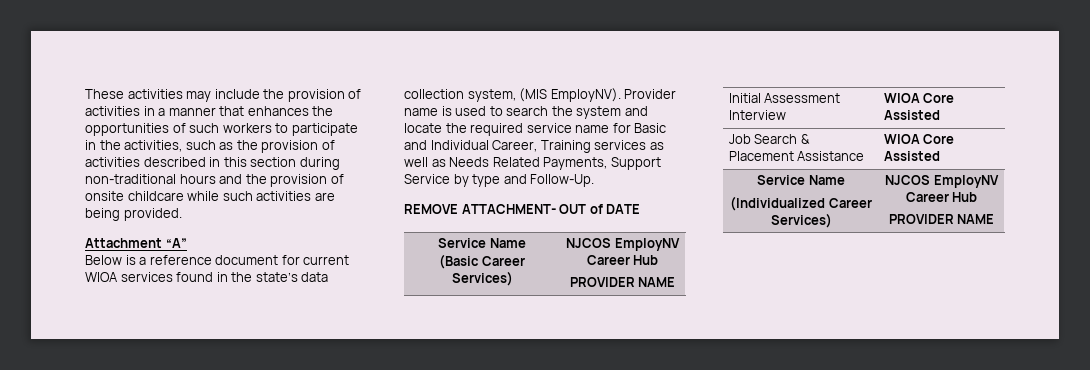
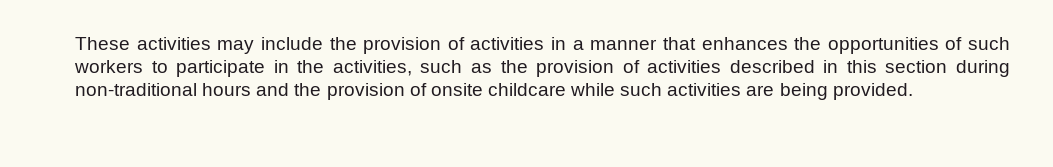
[85,238,187,248] [85,255,350,265] [85,272,329,282] [404,88,677,102] [404,106,648,119] [404,123,667,136] [404,140,664,153] [404,157,661,170] [404,174,595,187] [404,204,641,214] [438,238,526,248] [439,254,525,269] [451,271,513,286] [566,238,680,251] [586,255,659,265] [569,277,676,287] [728,93,841,103] [728,110,786,120] [883,93,955,103] [883,110,940,120] [728,134,810,144] [728,151,865,161] [883,134,955,144] [883,151,940,161] [757,175,845,185] [730,196,872,211] [770,213,832,228] [885,175,999,188] [905,192,978,202] [888,214,995,224] // Attachment “A” // Below is a reference document for current WIOA services found in the state’s data collection system, (MIS EmployNV). Provider name is used to search the system and locate the required service name for Basic and Individual Career, Training services as well as Needs Related Payments, Support Service by type and Follow-Up. // REMOVE ATTACHMENT- OUT of DATE // Service Name // (Basic Career Services) | NJCOS EmployNV Career Hub // PROVIDER NAME // Initial Assessment Interview | WIOA Core Assisted // Job Search & Placement Assistance | WIOA Core Assisted // Service Name // (Individualized Career Services) | NJCOS EmployNV Career Hub // PROVIDER NAME -> (913, 91) none

